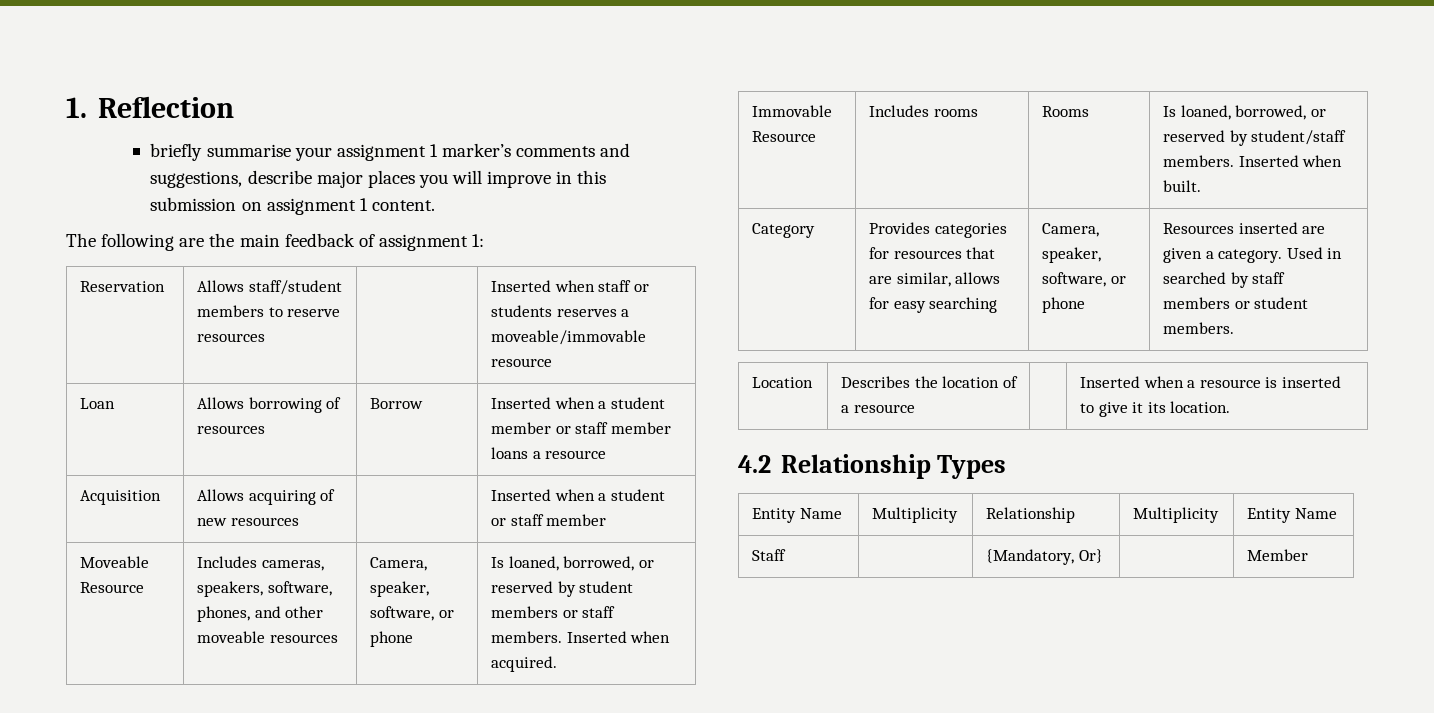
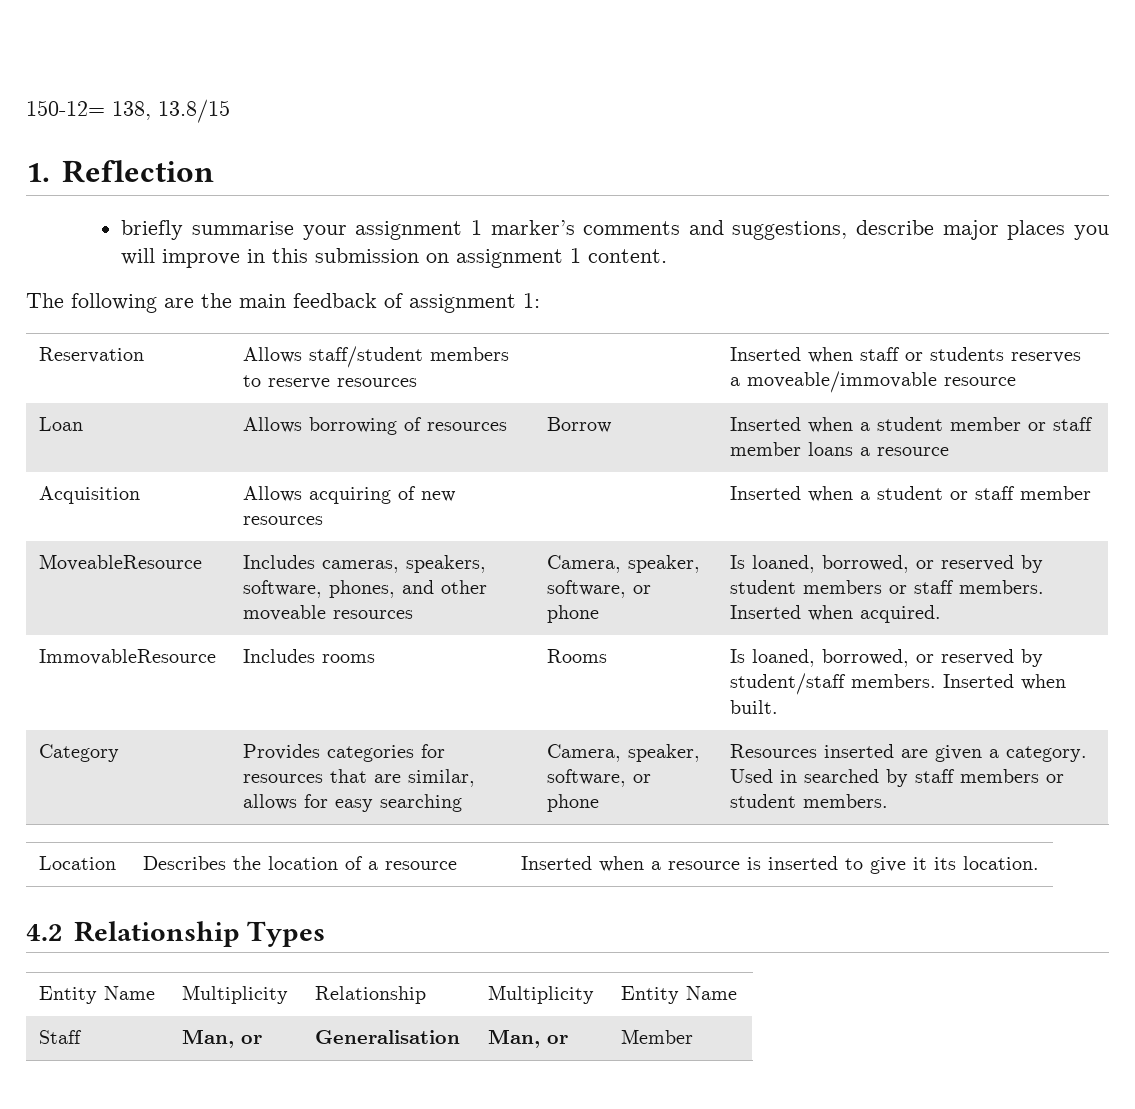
(66, 107) none -> [26,99,230,123] 150-12= 138, 13.8/15 //
[80,556,150,568] [80,582,145,593] Moveable Resource -> [39,554,203,571] MoveableResource
[752,105,833,117] [752,131,817,142] Immovable Resource -> [39,649,217,665] ImmovableResource
[986,549,1103,565] | {Mandatory, Or} | -> [182,1029,263,1048] [315,1030,461,1044] [488,1029,569,1048] Man, or | Generalisation | Man, or

